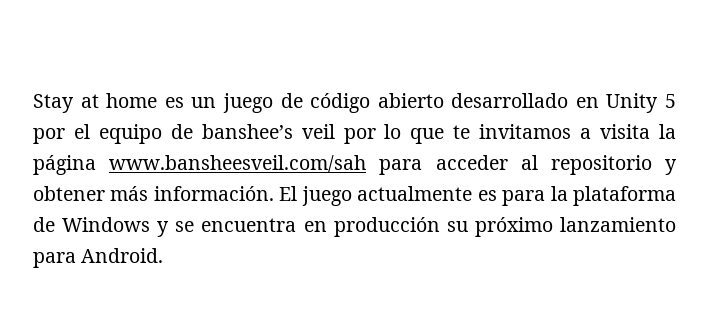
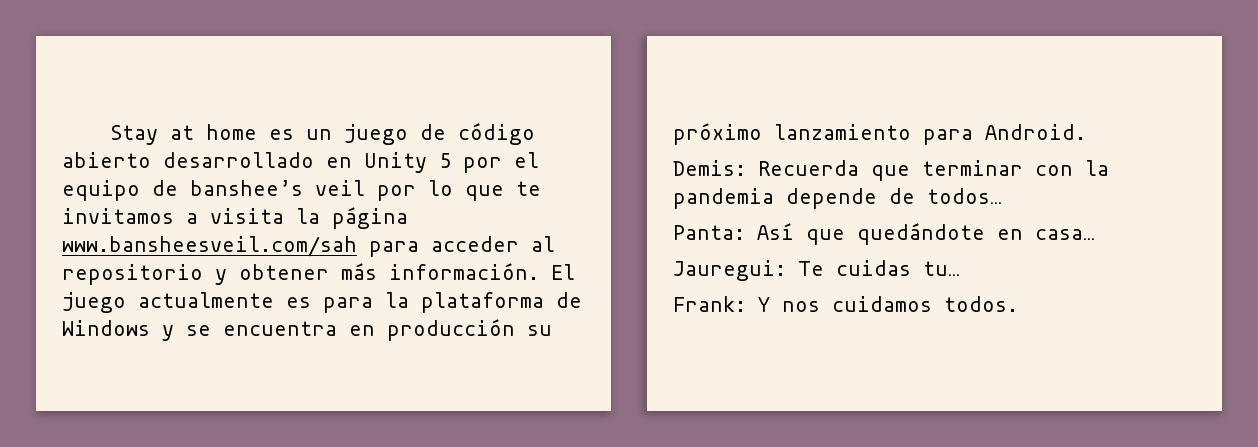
(164, 255) none -> [673,160,1109,181] [673,188,1002,209] [673,223,1095,245] [673,260,960,281] [673,296,1018,312] // Demis: Recuerda que terminar con la pandemia depende de todos… // Panta: Así que quedándote en casa… // Jauregui: Te cuidas tu… // Frank: Y nos cuidamos todos.

